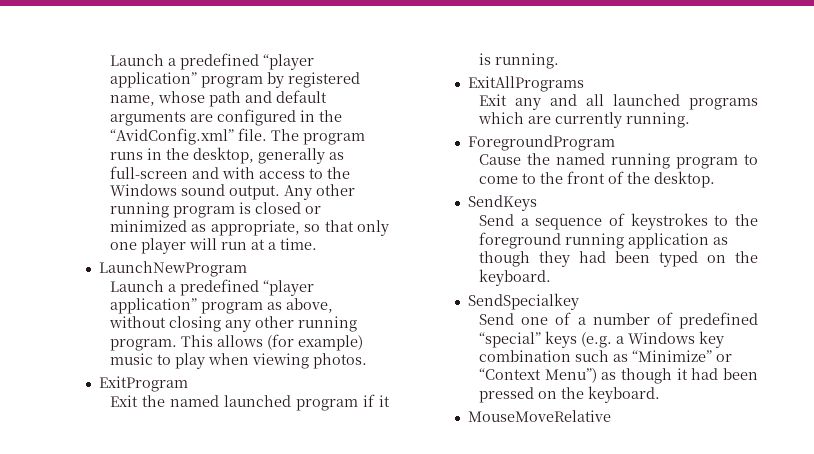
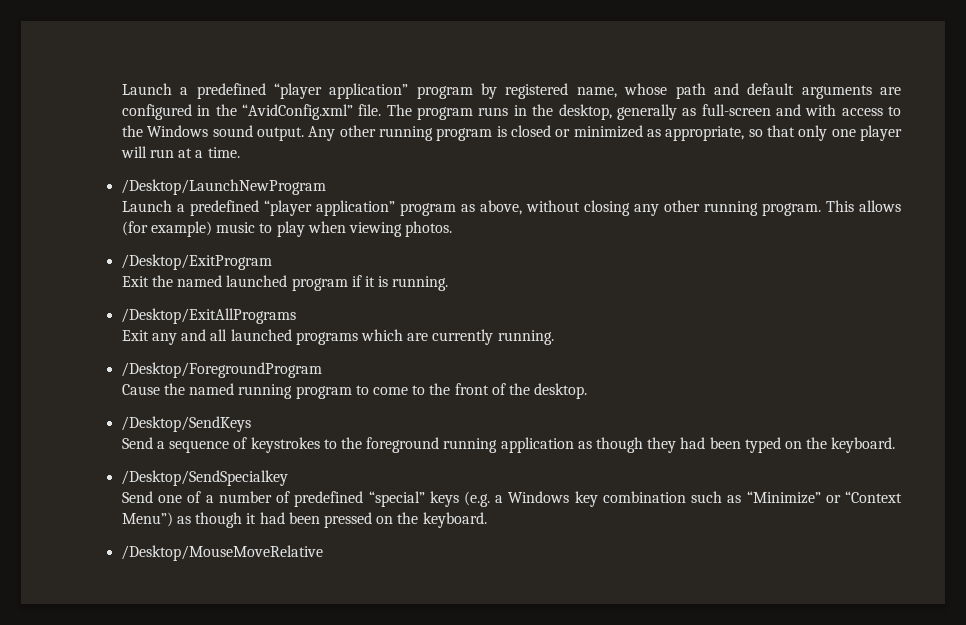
[98,261,247,277] LaunchNewProgram -> [121,179,327,195] /Desktop/LaunchNewProgram
[98,376,188,392] ExitProgram -> [121,254,273,270] /Desktop/ExitProgram
[467,76,584,92] ExitAllPrograms -> [121,308,297,324] /Desktop/ExitAllPrograms
[467,135,615,151] ForegroundProgram -> [121,362,323,378] /Desktop/ForegroundProgram
[467,195,537,211] SendKeys -> [121,416,252,432] /Desktop/SendKeys
[467,293,579,310] SendSpecialkey -> [121,470,289,486] /Desktop/SendSpecialkey
[467,410,611,422] MouseMoveRelative -> [121,545,324,561] /Desktop/MouseMoveRelative

